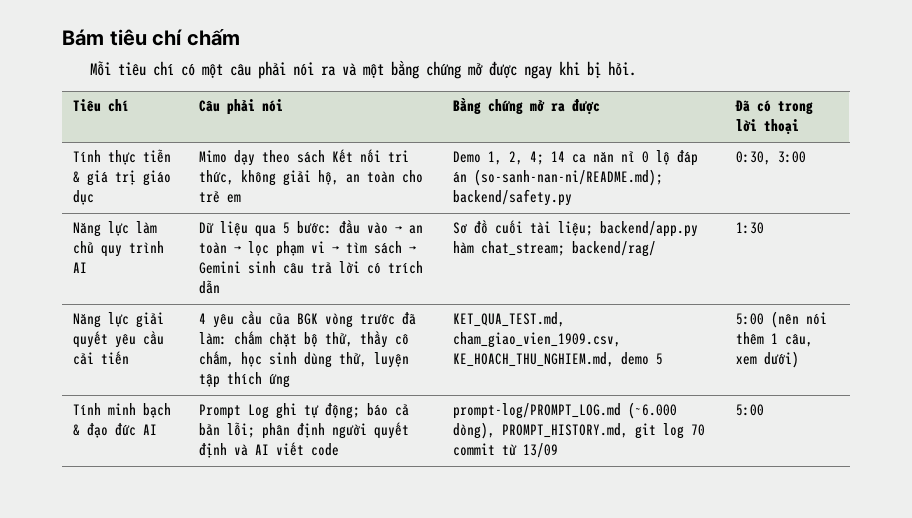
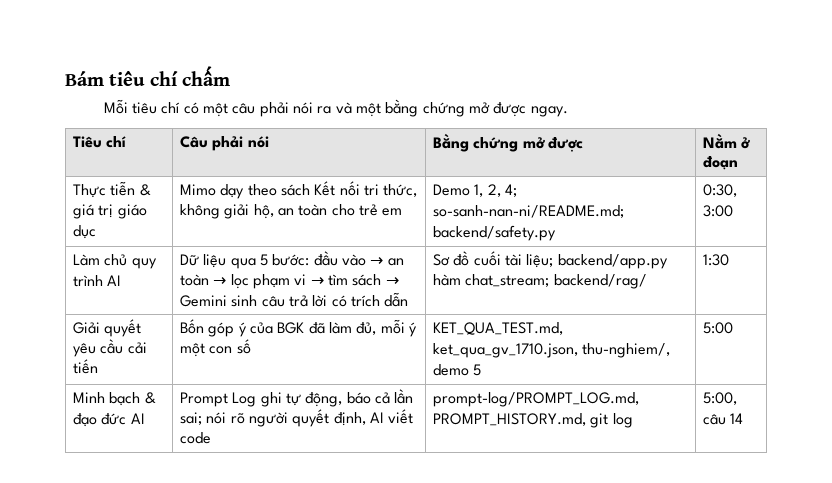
[523,61,636,79] ngay khi bị hỏi. -> [530,106,568,117] ngay.
[550,103,565,112] ra -> (545, 143) none
[734,100,813,115] [735,119,799,135] [72,150,136,165] Đã có trong lời thoại // Tính thực -> [702,133,751,149] [702,156,738,170] [72,184,106,198] Nằm ở đoạn // Thực
[550,150,698,166] [452,169,663,186] 14 ca năn nỉ 0 lộ đáp án (so-sanh-nan-ni/README.md); -> [432,205,624,218] so-sanh-nan-ni/README.md;
[72,221,157,237] Năng lực làm -> [72,254,100,266] Làm
[72,312,164,328] Năng lực giải -> [72,322,100,334] Giải
[198,311,416,328] [198,331,409,348] [198,351,409,368] [198,372,290,388] 4 yêu cầu của BGK vòng trước đã làm: chấm chặt bộ thử, thầy cô chấm, học sinh dùng thử, luyện tập thích ứng -> [179,319,417,337] [179,339,251,357] Bốn góp ý của BGK đã làm đủ, mỗi ý một con số
[452,332,621,348] [452,352,614,367] cham_giao_vien_1909.csv, KE_HOACH_THU_NGHIEM.md, -> [432,343,671,358] ket_qua_gv_1710.json, thu-nghiem/,
[770,311,827,328] [735,332,813,347] [735,351,799,368] [72,403,136,415] (nên nói thêm 1 câu, xem dưới) // Tính minh -> [72,392,105,403] // Minh
[324,403,360,419] động; -> [305,392,343,407] động,
[198,422,409,439] [198,443,248,458] bản lỗi; phân định người quyết định và -> [394,389,414,404] [179,409,366,427] lần sai; nói rõ người quyết định,
[452,402,677,419] [452,422,495,439] prompt-log/PROMPT_LOG.md (~6.000 dòng), -> [432,392,639,407] prompt-log/PROMPT_LOG.md,
[690,424,705,436] [452,443,558,458] [735,404,764,416] 70 commit từ 13/09 | 5:00 -> [702,392,737,405] [702,413,744,425] | 5:00, câu 14

